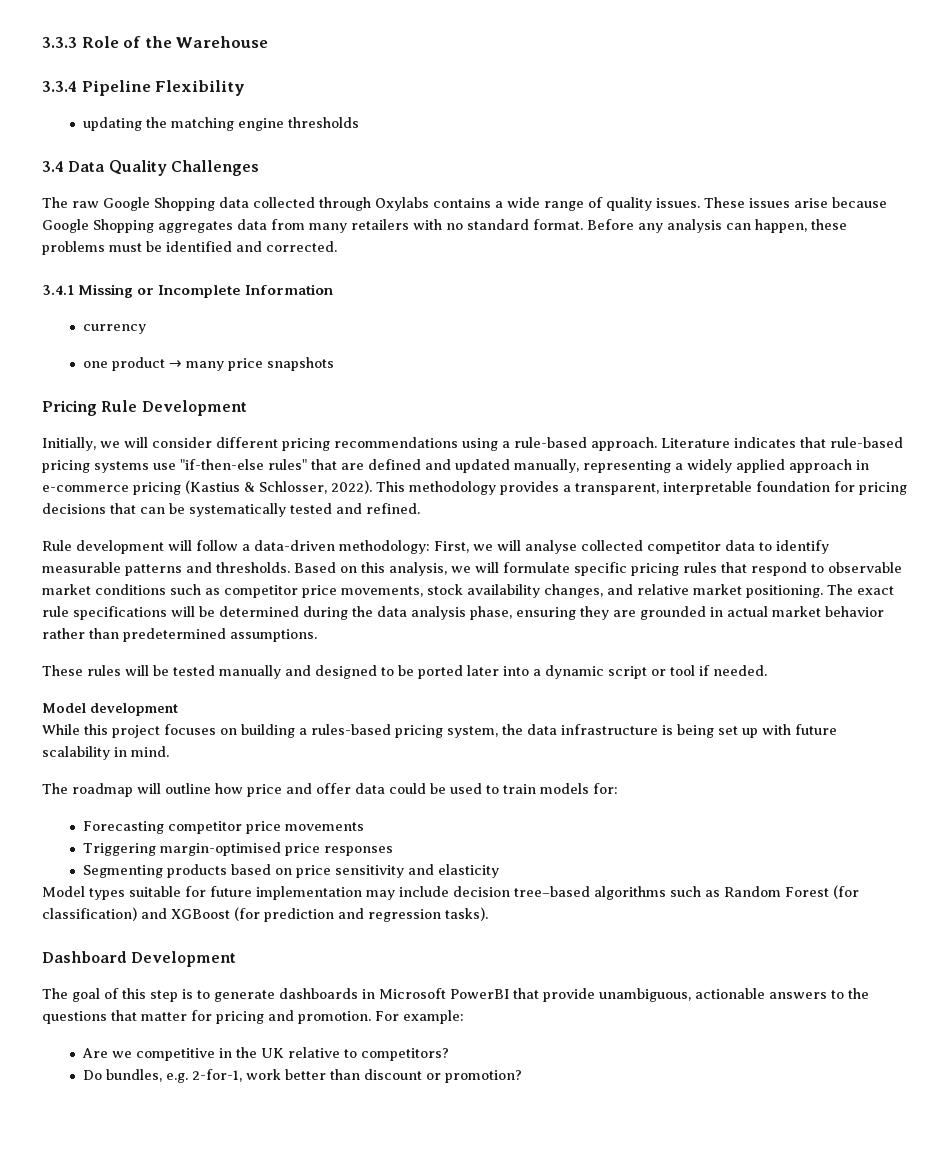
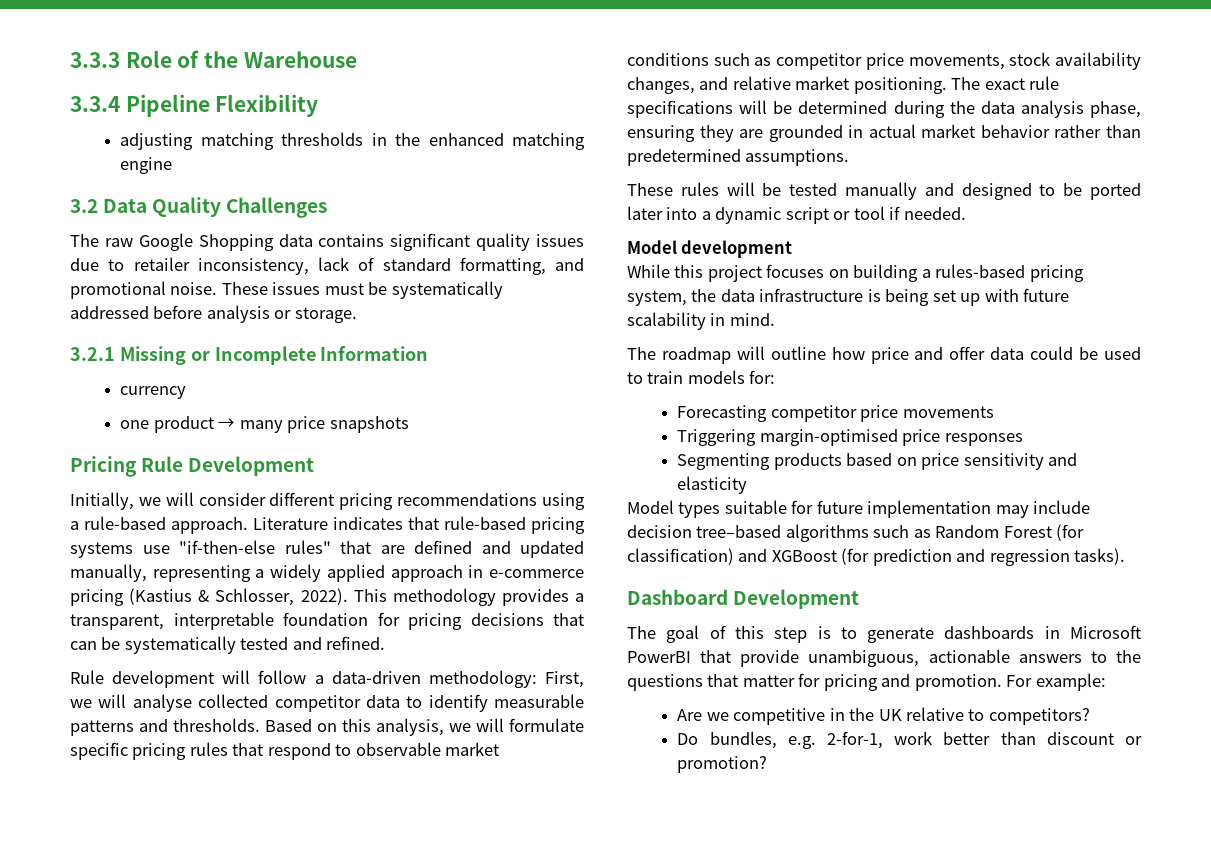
[82,117,167,131] updating the -> [120,132,504,150] adjusting matching thresholds in the enhanced
[287,117,359,128] [42,161,64,172] thresholds // 3.4 -> [70,199,98,213] // 3.2
[253,197,887,211] [42,219,847,233] [42,241,337,255] [42,285,74,295] collected through Oxylabs contains a wide range of quality issues. These issues arise because Google Shopping aggregates data from many retailers with no standard format. Before any analysis can happen, these problems must be identified and corrected. // 3.4.1 -> [318,233,584,251] [70,257,584,275] [70,281,503,299] [70,305,357,323] [70,347,115,361] contains significant quality issues due to retailer inconsistency, lack of standard formatting, and promotional noise. These issues must be systematically addressed before analysis or storage. // 3.2.1

